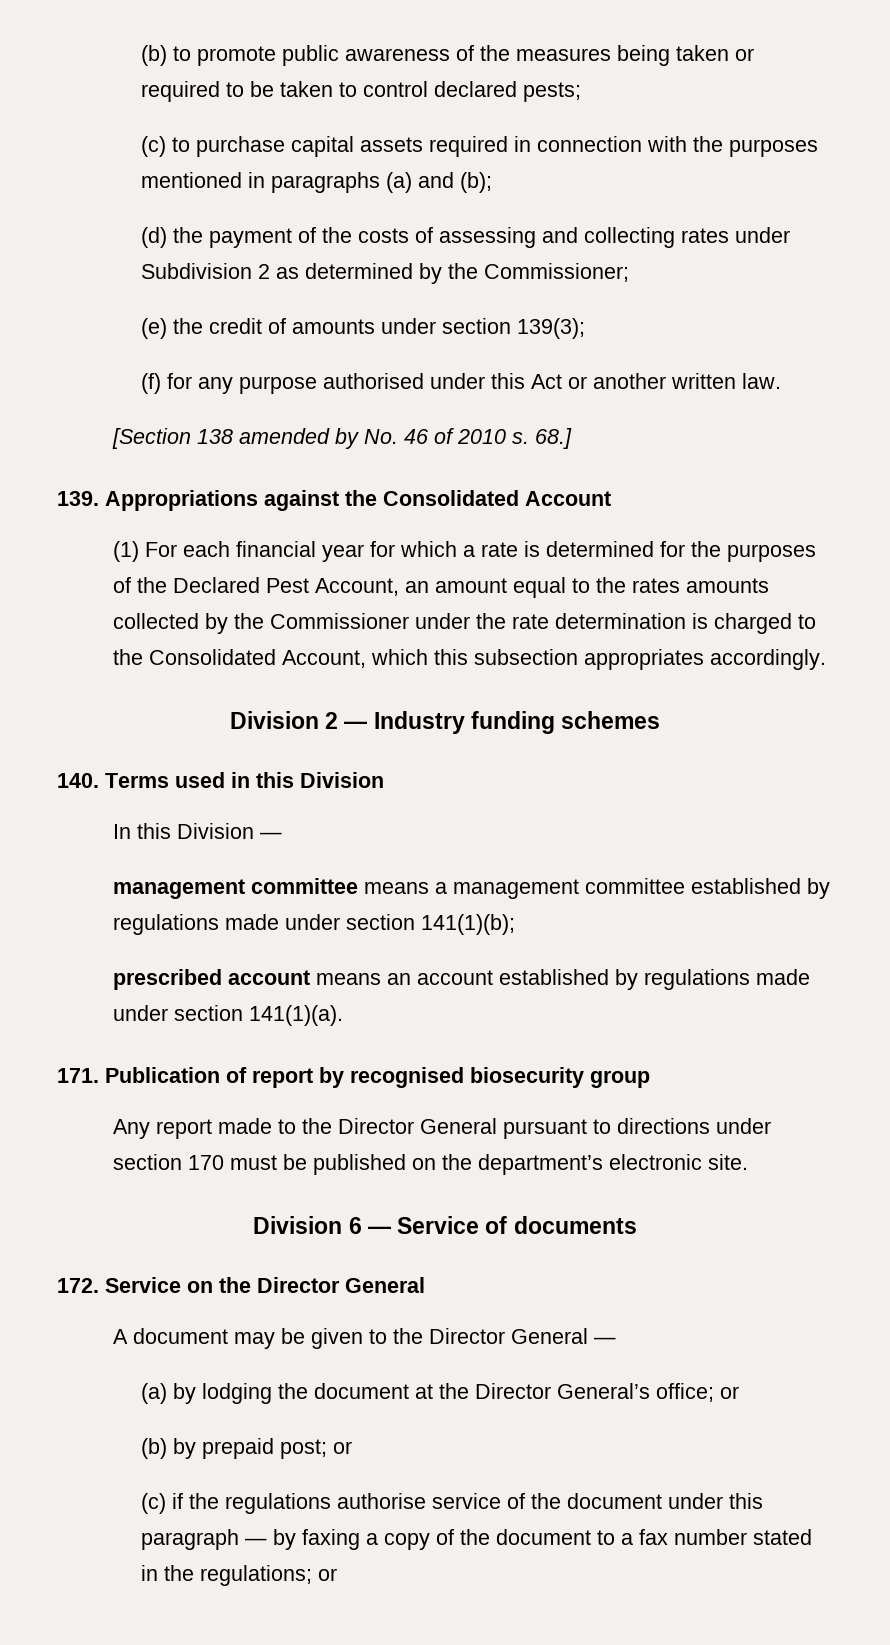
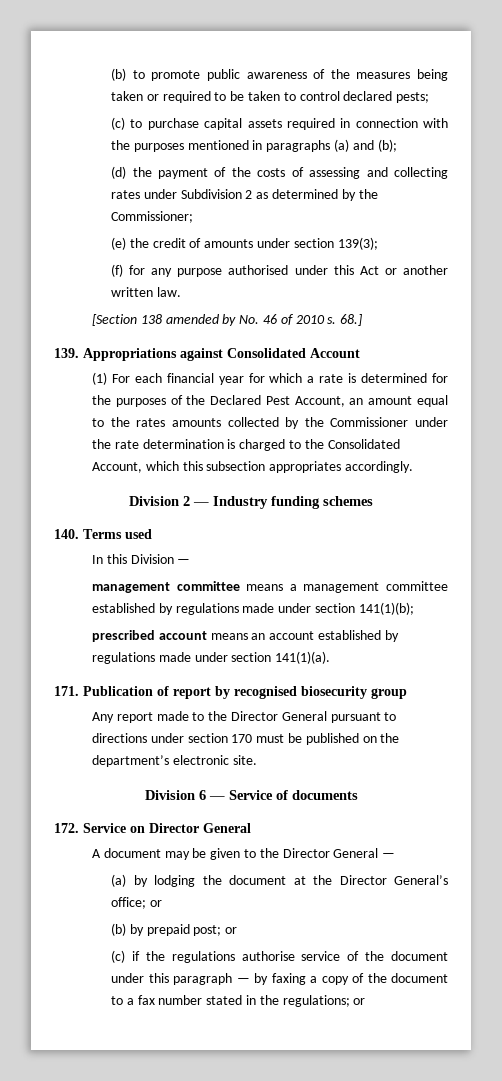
[345,490,377,506] the -> (223, 354) none
[231,772,384,788] in this Division -> (152, 534) none
[219,1277,251,1293] the -> (145, 829) none

